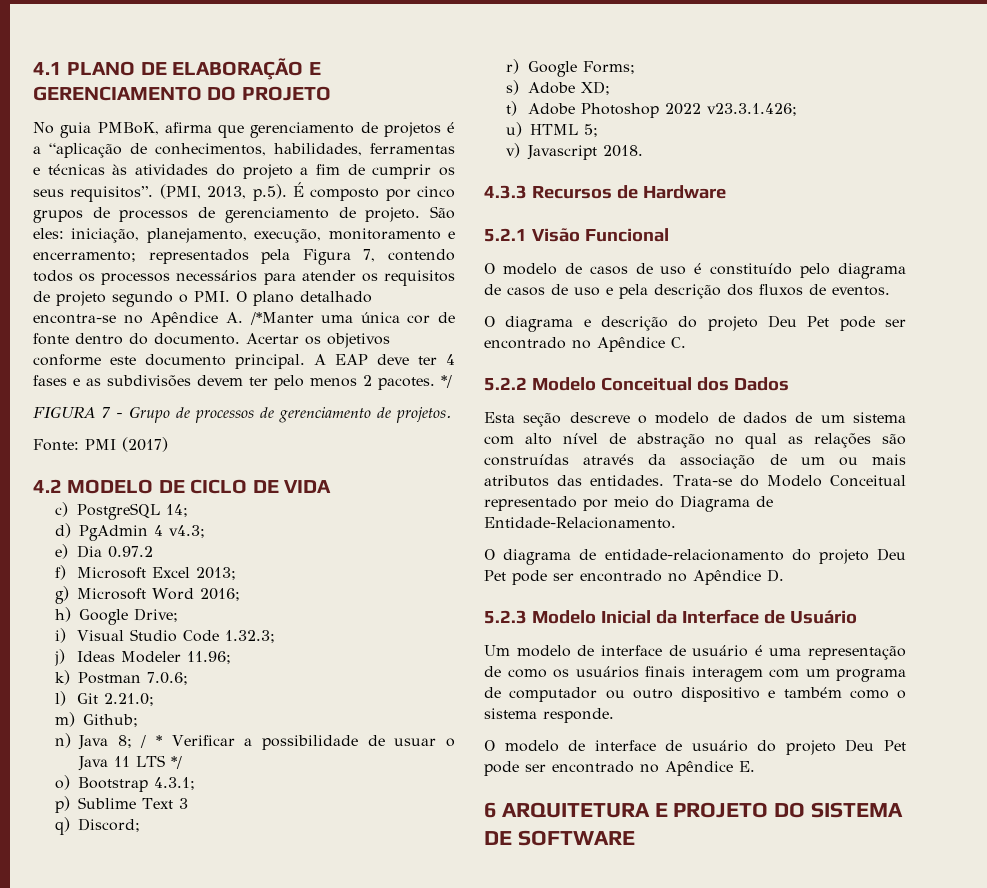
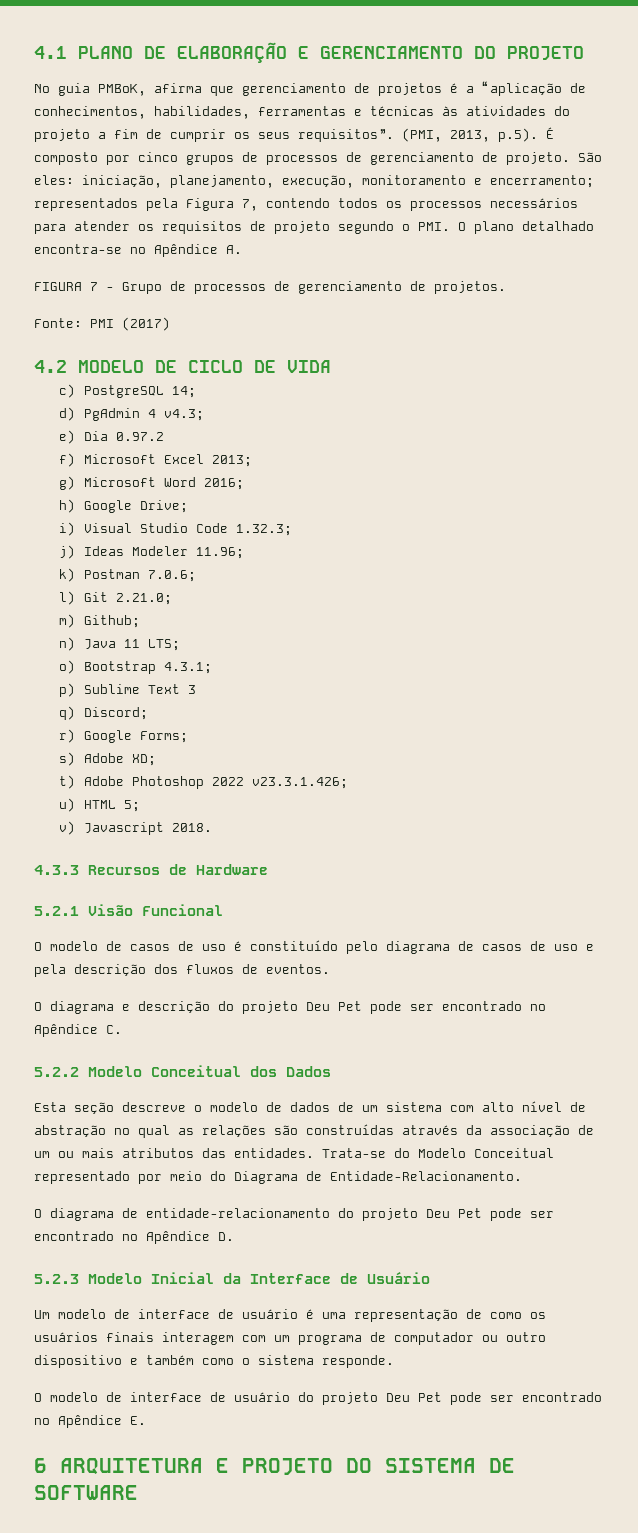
[249,312,455,325] [33,333,390,348] [33,354,455,369] [33,375,452,390] /*Manter uma única cor de fonte dentro do documento. Acertar os objetivos conforme este documento principal. A EAP deve ter 4 fases e as subdivisões devem ter pelo menos 2 pacotes. */ -> (242, 249) none
[117,735,456,750] [78,755,183,771] 8; / * Verificar a possibilidade de usuar o Java 11 LTS */ -> [123,639,180,651] 11 LTS;

